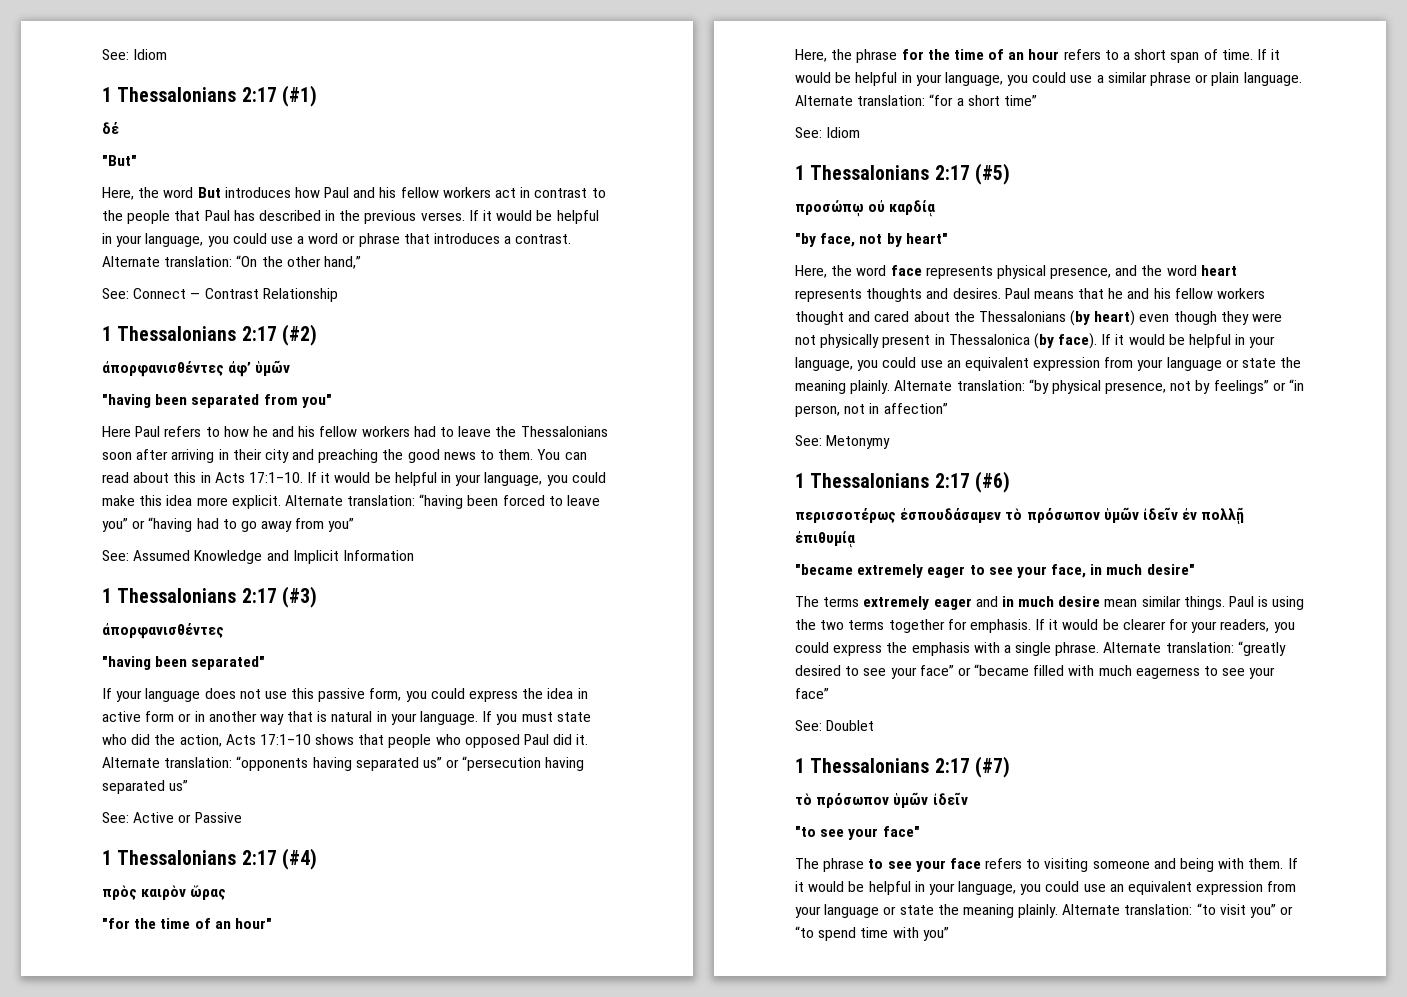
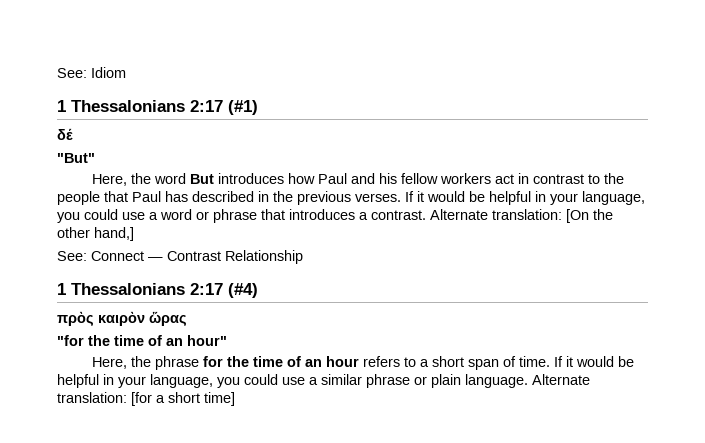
[236,255,258,267] “On -> [566,209,589,223] [On
[323,256,361,269] hand,” -> [94,227,134,241] hand,]
[102,324,317,346] [102,360,291,377] [102,394,332,408] [102,426,608,437] [102,449,587,463] [102,472,606,486] [102,494,601,509] [102,517,355,532] [102,550,414,564] [102,586,317,608] [102,623,224,639] [102,656,266,670] [102,688,588,702] [102,711,591,725] [102,734,589,748] [102,756,585,771] [102,780,189,794] [102,812,242,823] // 1 Thessalonians 2:17 (#2) // ἀπορφανισθέντες ἀφ’ ὑμῶν // "having been separated from you" // Here Paul refers to how he and his fellow workers had to leave the Thessalonians soon after arriving in their city and preaching the good news to them. You can read about this in Acts 17:1–10. If it would be helpful in your language, you could make this idea more explicit. Alternate translation: “having been forced to leave you” or “having had to go away from you” // See: Assumed Knowledge and Implicit Information // 1 Thessalonians 2:17 (#3) // ἀπορφανισθέντες // "having been separated" // If your language does not use this passive form, you could express the idea in active form or in another way that is natural in your language. If you must state who did the action, Acts 17:1–10 shows that people who opposed Paul did it. Alternate translation: “opponents having separated us” or “persecution having separated us” // See: Active or Passive -> (303, 257) none
[929,94,1037,106] [795,127,861,138] [795,163,1010,185] [795,200,936,217] [795,233,948,247] [795,265,1237,279] [795,288,1266,302] [795,310,1283,326] [795,333,1276,349] [795,357,1302,371] [795,379,1305,394] [795,403,948,417] [795,435,891,449] [795,471,1010,493] [795,507,1245,524] [795,531,855,548] [795,564,1195,578] [795,596,1305,610] [795,619,1295,633] [795,641,1286,656] [795,664,1276,679] [795,688,829,699] [795,720,875,731] [795,756,1010,778] [795,792,968,808] [795,826,920,840] [795,858,1298,872] [795,881,1297,895] [795,903,1294,918] [795,926,949,941] “for a short time” // See: Idiom // 1 Thessalonians 2:17 (#5) // προσώπῳ οὐ καρδίᾳ // "by face, not by heart" // Here, the word face represents physical presence, and the word heart represents thoughts and desires. Paul means that he and his fellow workers thought and cared about the Thessalonians (by heart) even though they were not physically present in Thessalonica (by face). If it would be helpful in your language, you could use an equivalent expression from your language or state the meaning plainly. Alternate translation: “by physical presence, not by feelings” or “in person, not in affection” // See: Metonymy // 1 Thessalonians 2:17 (#6) // περισσοτέρως ἐσπουδάσαμεν τὸ πρόσωπον ὑμῶν ἰδεῖν ἐν πολλῇ ἐπιθυμίᾳ // "became extremely eager to see your face, in much desire" // The terms extremely eager and in much desire mean similar things. Paul is using the two terms together for emphasis. If it would be clearer for your readers, you could express the emphasis with a single phrase. Alternate translation: “greatly desired to see your face” or “became filled with much eagerness to see your face” // See: Doublet // 1 Thessalonians 2:17 (#7) // τὸ πρόσωπον ὑμῶν ἰδεῖν // "to see your face" // The phrase to see your face refers to visiting someone and being with them. If it would be helpful in your language, you could use an equivalent expression from your language or state the meaning plainly. Alternate translation: “to visit you” or “to spend time with you” -> [131,392,235,406] [for a short time]

